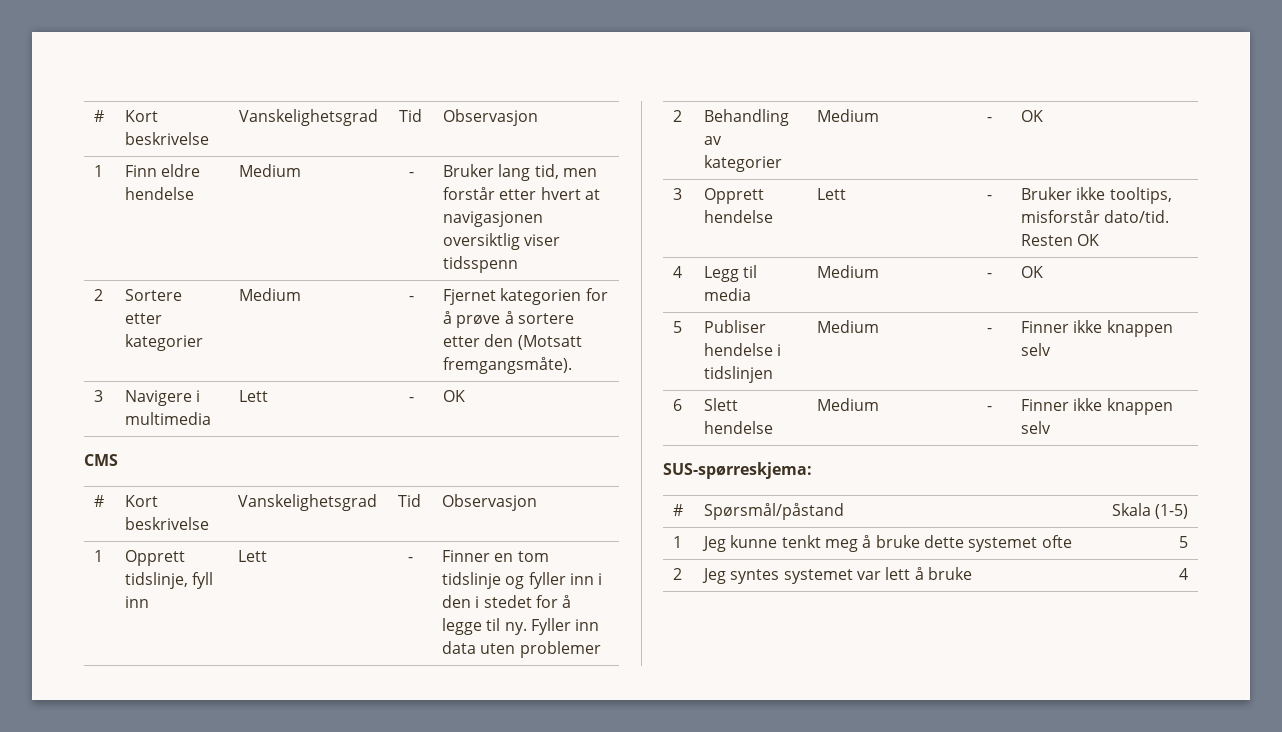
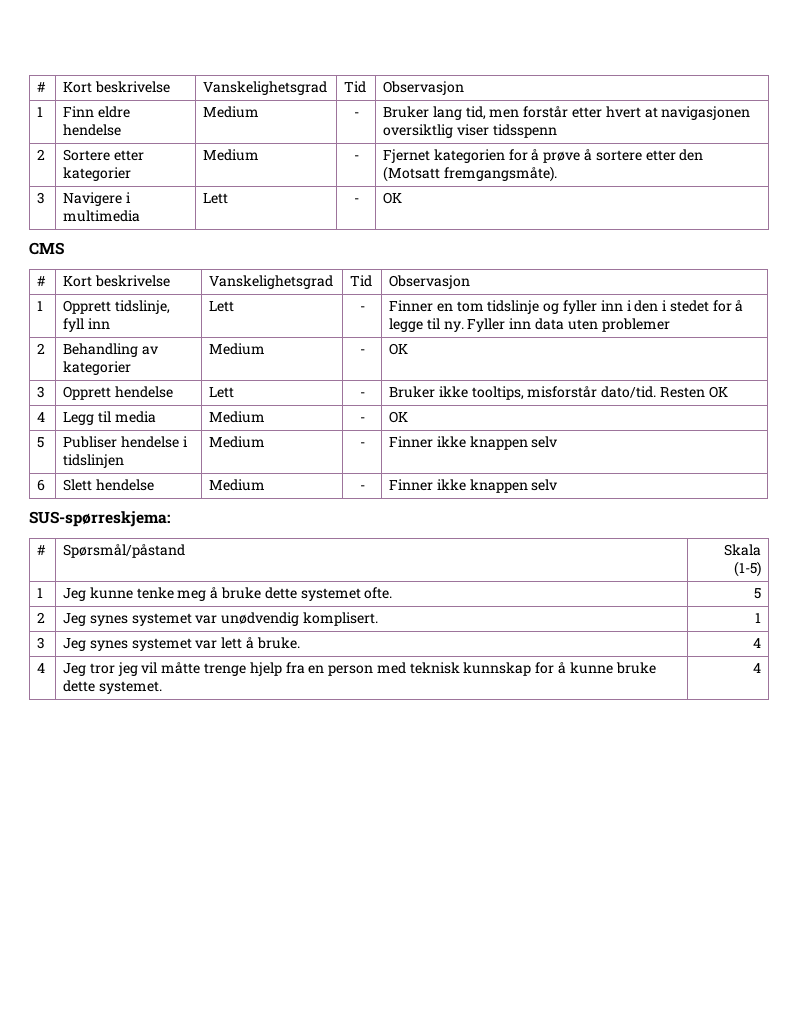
[781,535,821,548] tenkt -> [136,587,174,599] tenke
[1041,535,1072,548] ofte -> [364,587,393,599] ofte.
[730,569,780,584] syntes -> [89,612,379,626] [754,613,761,623] [37,637,46,649] [63,638,128,651] synes systemet var unødvendig komplisert. | 1 // 3 | Jeg synes
[928,567,973,580] [1178,568,1188,580] bruke | 4 -> [256,637,300,649] [752,638,761,648] [37,663,46,673] [63,662,656,676] [63,680,162,694] [752,663,761,673] bruke. | 4 // 4 | Jeg tror jeg vil måtte trenge hjelp fra en person med teknisk kunnskap for å kunne bruke dette systemet. | 4

